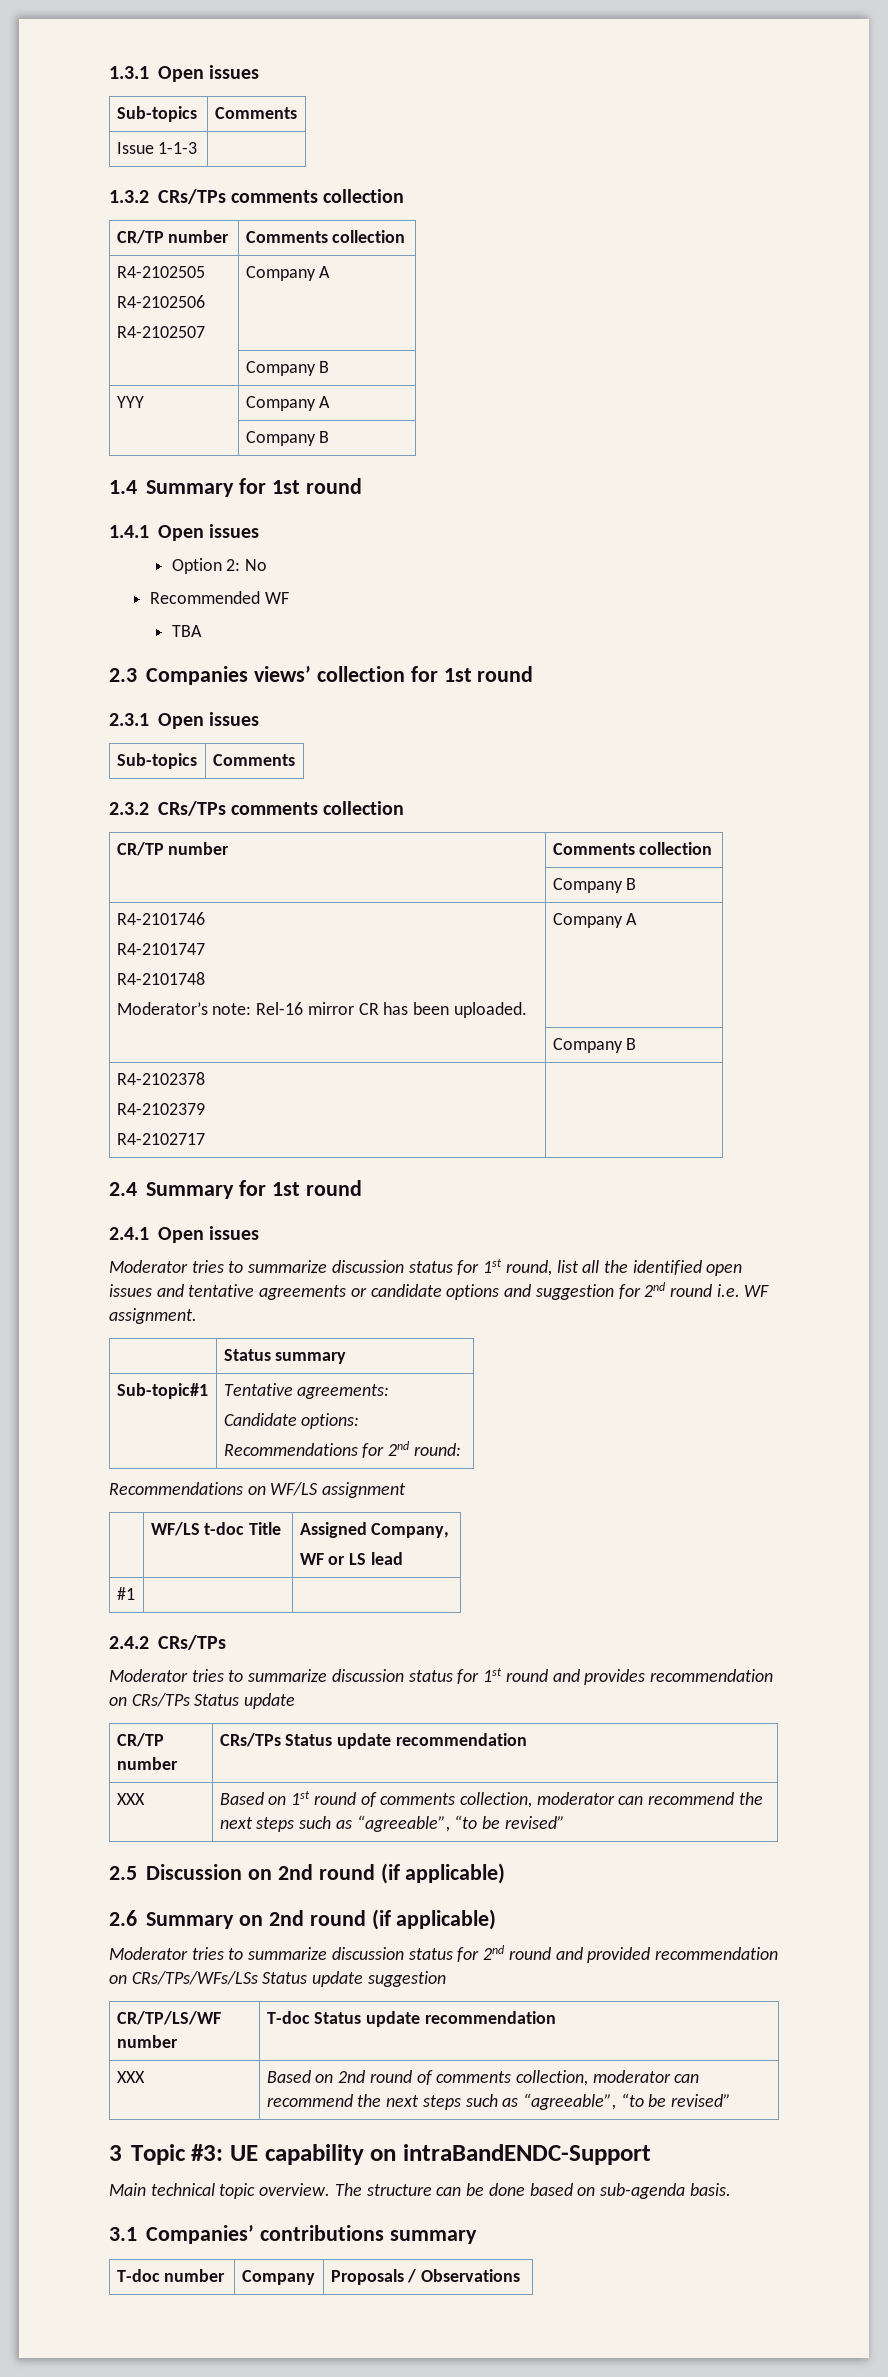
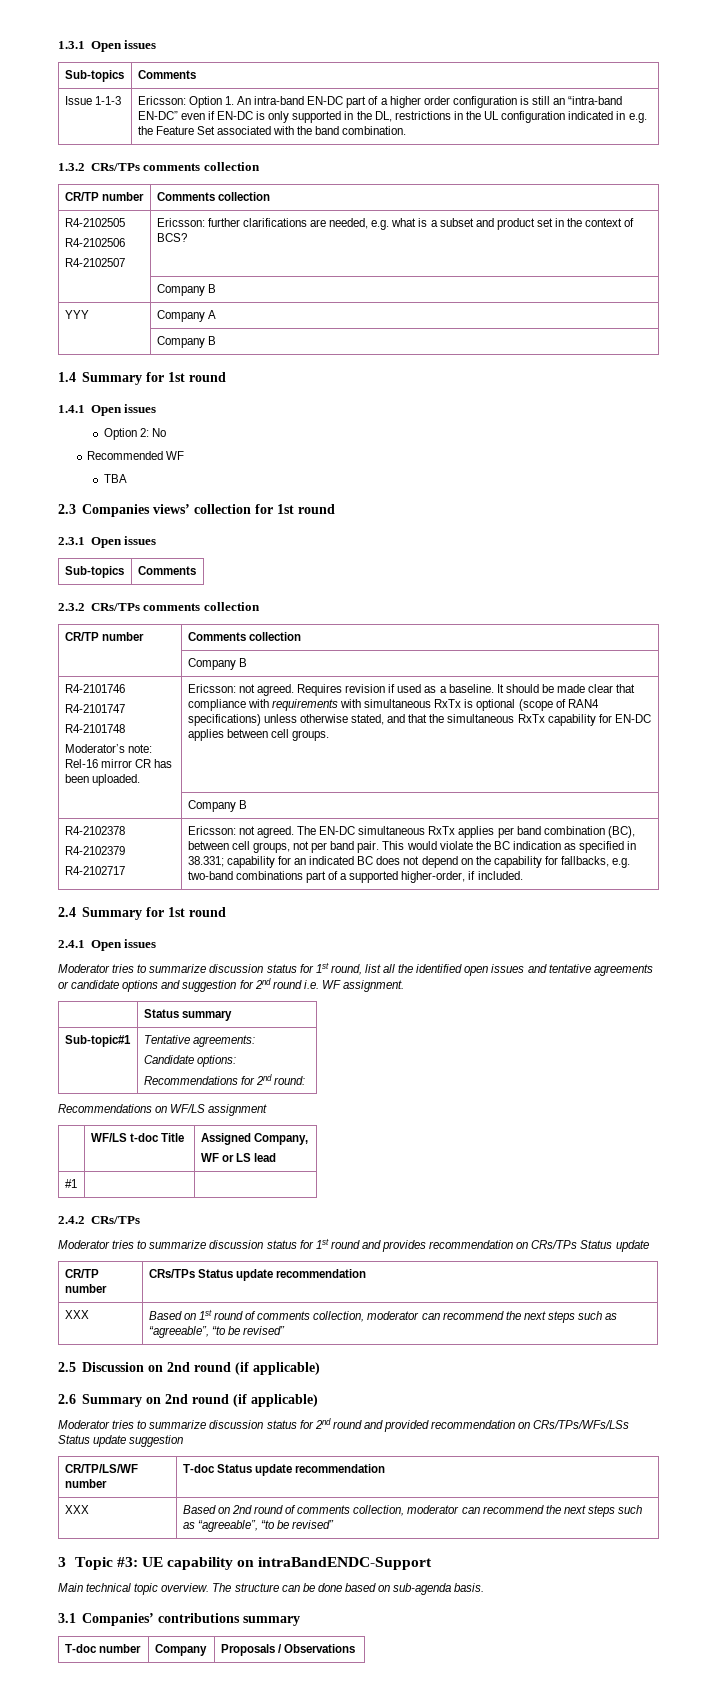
(198, 148) none -> [137,96,623,108] [137,111,647,123] [137,126,407,135] Ericsson: Option 1. An intra-band EN-DC part of a higher order configuration is still an “intra-band EN-DC” even if EN-DC is only supported in the DL, restrictions in the UL configuration indicated in e.g. the Feature Set associated with the band combination.
[245,266,331,281] Company A -> [156,218,635,230] [156,233,187,242] Ericsson: further clarifications are needed, e.g. what is a subset and product set in the context of BCS?
[552,913,638,928] Company A -> [187,684,636,696] [187,699,599,711] [187,714,651,726] [187,729,330,741] Ericsson: not agreed. Requires revision if used as a baseline. It should be made clear that compliance with requirements with simultaneous RxTx is optional (scope of RAN4 specifications) unless otherwise stated, and that the simultaneous RxTx capability for EN-DC applies between cell groups.
(205, 1139) none -> [187,826,635,838] [187,841,637,853] [187,856,631,868] [187,871,523,883] Ericsson: not agreed. The EN-DC simultaneous RxTx applies per band combination (BC), between cell groups, not per band pair. This would violate the BC indication as specified in 38.331; capability for an indicated BC does not depend on the capability for fallbacks, e.g. two-band combinations part of a supported higher-order, if included.

